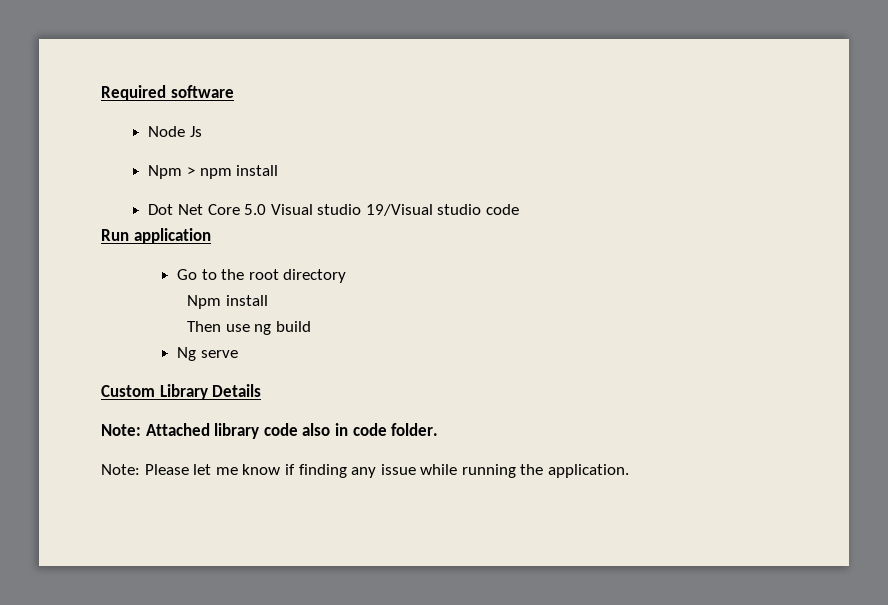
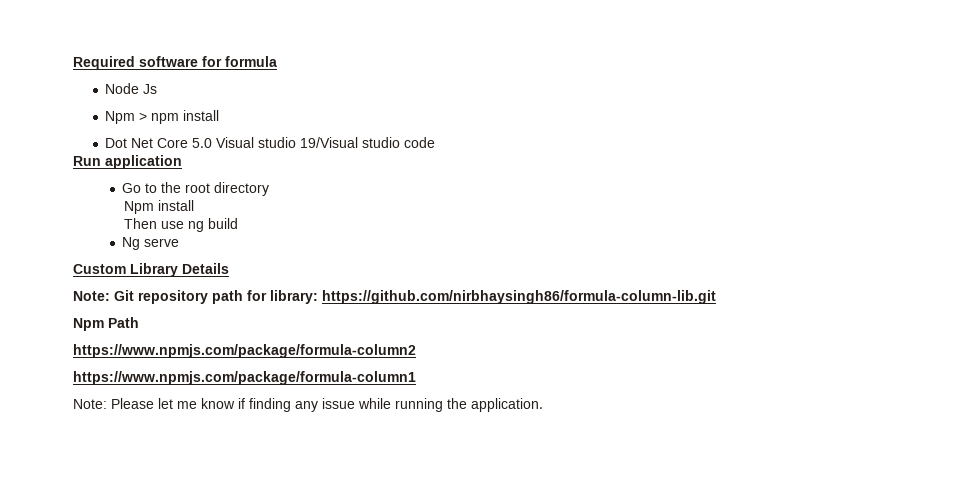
(234, 91) none -> [202,56,277,67] for formula
[145,423,439,439] Attached library code also in code folder. -> [114,290,716,304] [73,317,139,331] [73,344,416,358] [73,371,416,385] Git repository path for library: https://github.com/nirbhaysingh86/formula-column-lib.git // Npm Path // https://www.npmjs.com/package/formula-column2 // https://www.npmjs.com/package/formula-column1

